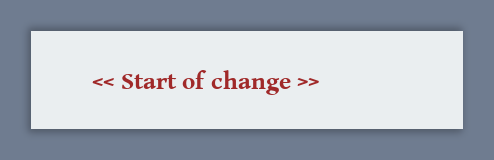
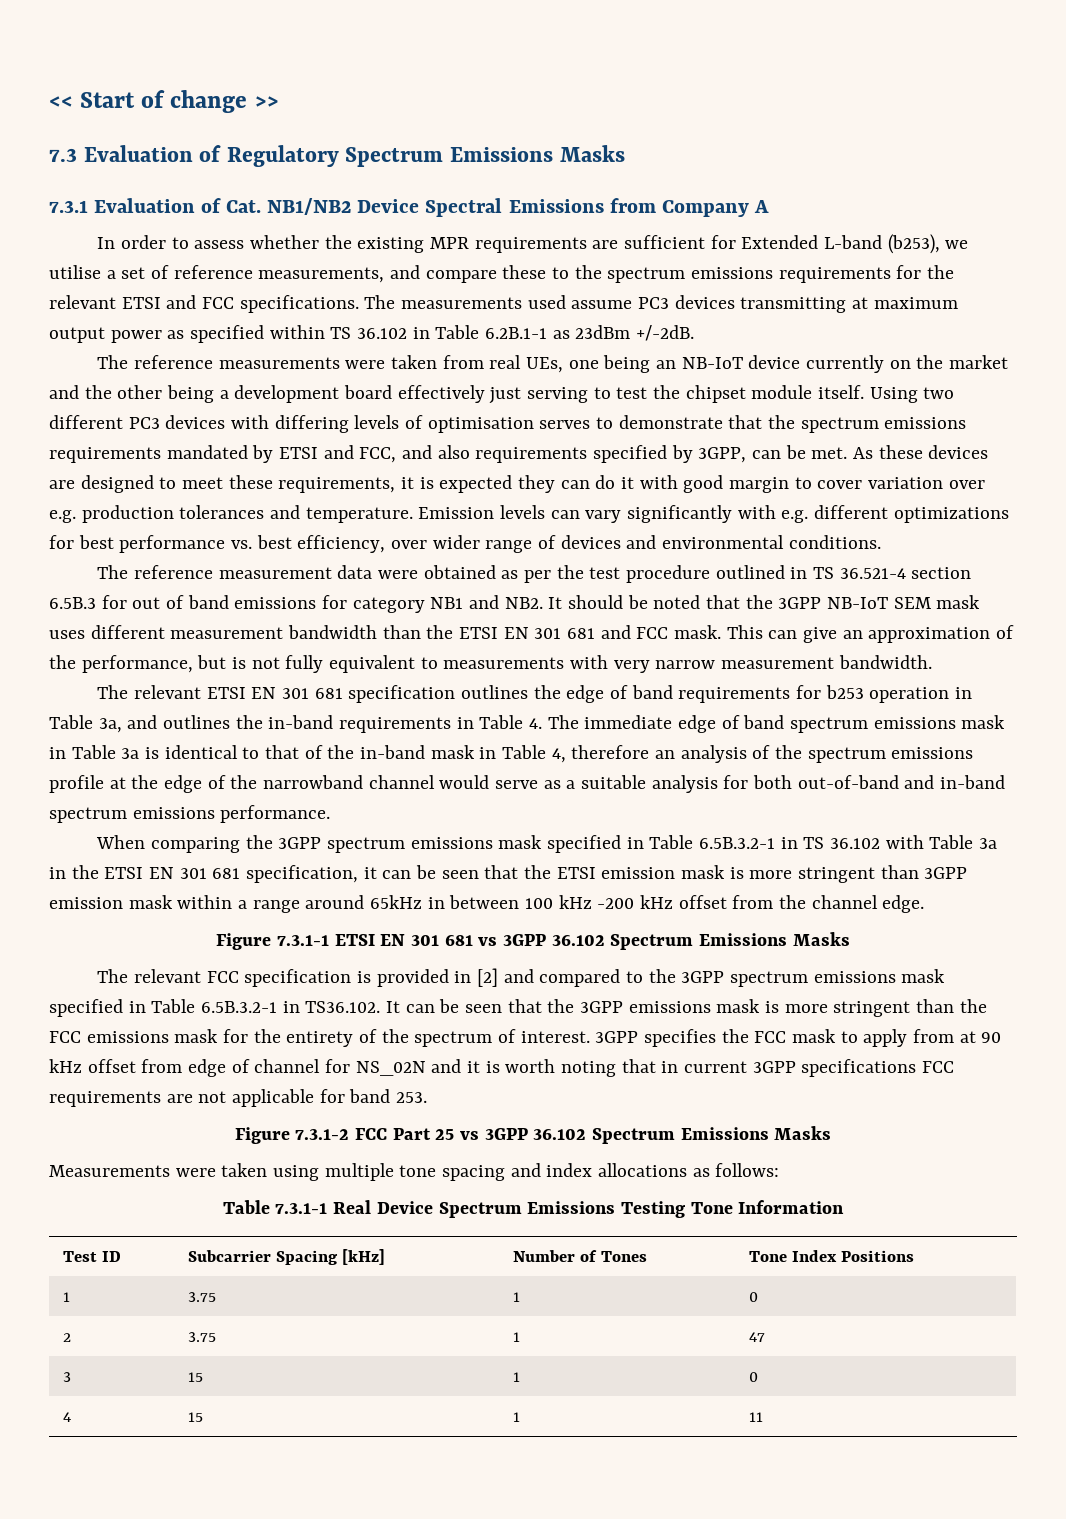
(320, 83) none -> [49,145,625,167] [49,198,769,217] [97,234,969,254] [49,265,955,283] [49,295,958,313] [49,325,695,343] [97,355,1008,373] [49,385,955,404] [49,415,967,433] [49,445,989,463] [49,475,985,493] [49,505,1009,523] [49,535,881,553] [97,565,972,583] [49,595,981,613] [49,625,1015,643] [49,655,932,673] [97,685,972,703] [49,715,1006,733] [49,745,974,763] [49,775,1006,793] [49,805,331,823] [96,835,997,853] [49,865,968,883] [49,895,925,913] [216,932,850,950] [97,968,946,987] [49,999,987,1017] [49,1029,1002,1047] [49,1059,955,1077] [49,1089,428,1107] [234,1126,832,1144] [49,1163,780,1181] [222,1200,845,1218] [62,1251,121,1262] [187,1249,385,1265] [512,1250,647,1262] [748,1250,914,1262] [62,1292,70,1302] [187,1292,216,1302] [512,1292,520,1302] [748,1292,758,1302] [62,1333,71,1342] [187,1332,216,1342] [512,1332,520,1342] [748,1332,765,1342] [62,1372,71,1382] [187,1372,203,1382] [512,1372,520,1382] [748,1372,758,1382] [62,1412,71,1422] [187,1412,203,1422] [512,1412,520,1422] [748,1412,763,1422] // 7.3 Evaluation of Regulatory Spectrum Emissions Masks // 7.3.1 Evaluation of Cat. NB1/NB2 Device Spectral Emissions from Company A // In order to assess whether the existing MPR requirements are sufficient for Extended L-band (b253), we utilise a set of reference measurements, and compare these to the spectrum emissions requirements for the relevant ETSI and FCC specifications. The measurements used assume PC3 devices transmitting at maximum output power as specified within TS 36.102 in Table 6.2B.1-1 as 23dBm +/-2dB. // The reference measurements were taken from real UEs, one being an NB-IoT device currently on the market and the other being a development board effectively just serving to test the chipset module itself. Using two different PC3 devices with differing levels of optimisation serves to demonstrate that the spectrum emissions requirements mandated by ETSI and FCC, and also requirements specified by 3GPP, can be met. As these devices are designed to meet these requirements, it is expected they can do it with good margin to cover variation over e.g. production tolerances and temperature. Emission levels can vary significantly with e.g. different optimizations for best performance vs. best efficiency, over wider range of devices and environmental conditions. // The reference measurement data were obtained as per the test procedure outlined in TS 36.521-4 section 6.5B.3 for out of band emissions for category NB1 and NB2. It should be noted that the 3GPP NB-IoT SEM mask uses different measurement bandwidth than the ETSI EN 301 681 and FCC mask. This can give an approximation of the performance, but is not fully equivalent to measurements with very narrow measurement bandwidth. // The relevant ETSI EN 301 681 specification outlines the edge of band requirements for b253 operation in Table 3a, and outlines the in-band requirements in Table 4. The immediate edge of band spectrum emissions mask in Table 3a is identical to that of the in-band mask in Table 4, therefore an analysis of the spectrum emissions profile at the edge of the narrowband channel would serve as a suitable analysis for both out-of-band and in-band spectrum emissions performance. // When comparing the 3GPP spectrum emissions mask specified in Table 6.5B.3.2-1 in TS 36.102 with Table 3a in the ETSI EN 301 681 specification, it can be seen that the ETSI emission mask is more stringent than 3GPP emission mask within a range around 65kHz in between 100 kHz -200 kHz offset from the channel edge. // Figure 7.3.1-1 ETSI EN 301 681 vs 3GPP 36.102 Spectrum Emissions Masks // The relevant FCC specification is provided in [2] and compared to the 3GPP spectrum emissions mask specified in Table 6.5B.3.2-1 in TS36.102. It can be seen that the 3GPP emissions mask is more stringent than the FCC emissions mask for the entirety of the spectrum of interest. 3GPP specifies the FCC mask to apply from at 90 kHz offset from edge of channel for NS_02N and it is worth noting that in current 3GPP specifications FCC requirements are not applicable for band 253. // Figure 7.3.1-2 FCC Part 25 vs 3GPP 36.102 Spectrum Emissions Masks // Measurements were taken using multiple tone spacing and index allocations as follows: // Table 7.3.1-1 Real Device Spectrum Emissions Testing Tone Information // Test ID | Subcarrier Spacing [kHz] | Number of Tones | Tone Index Positions // 1 | 3.75 | 1 | 0 // 2 | 3.75 | 1 | 47 // 3 | 15 | 1 | 0 // 4 | 15 | 1 | 11

